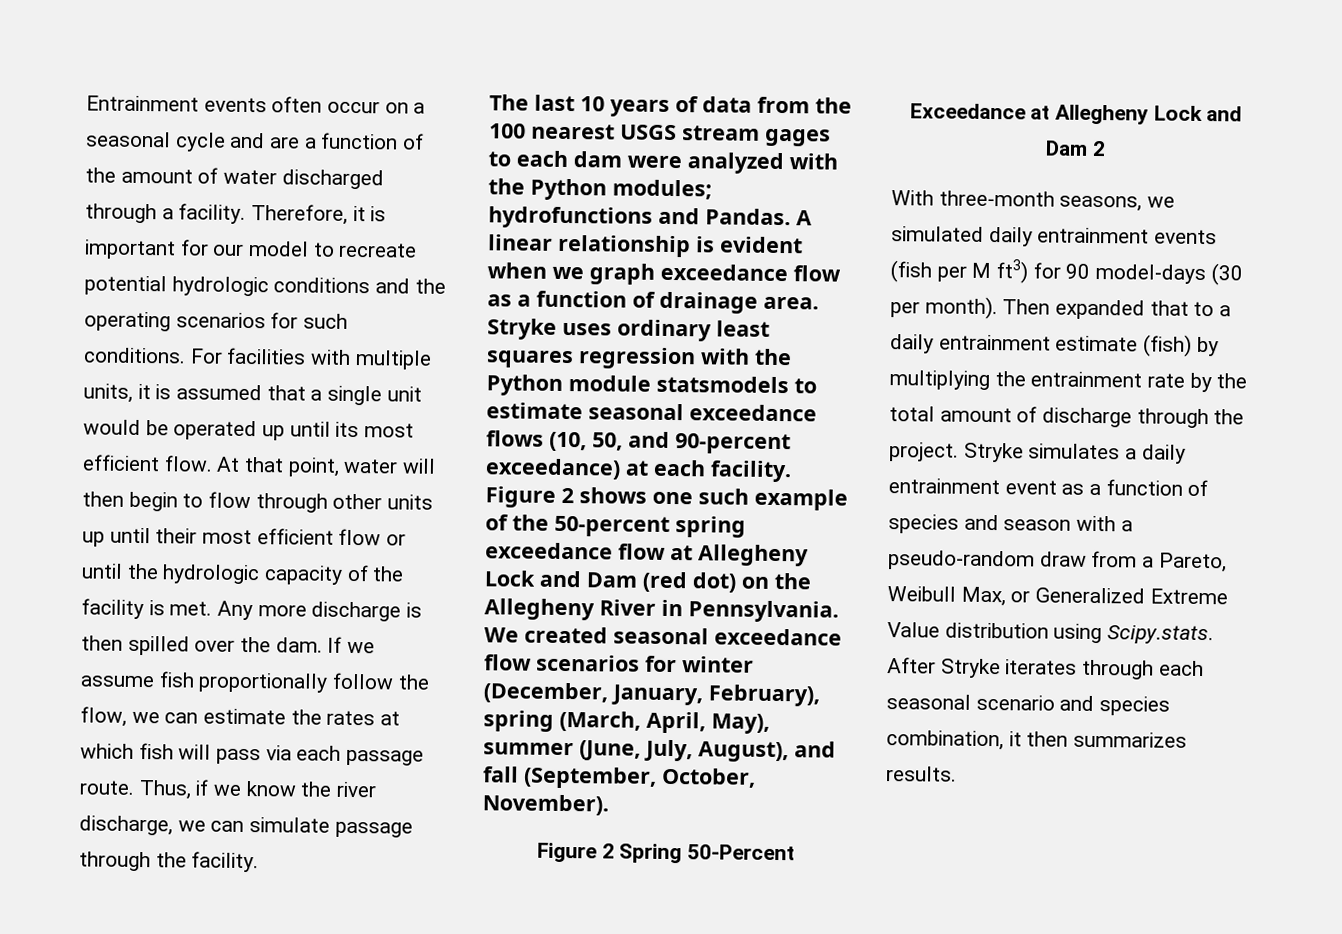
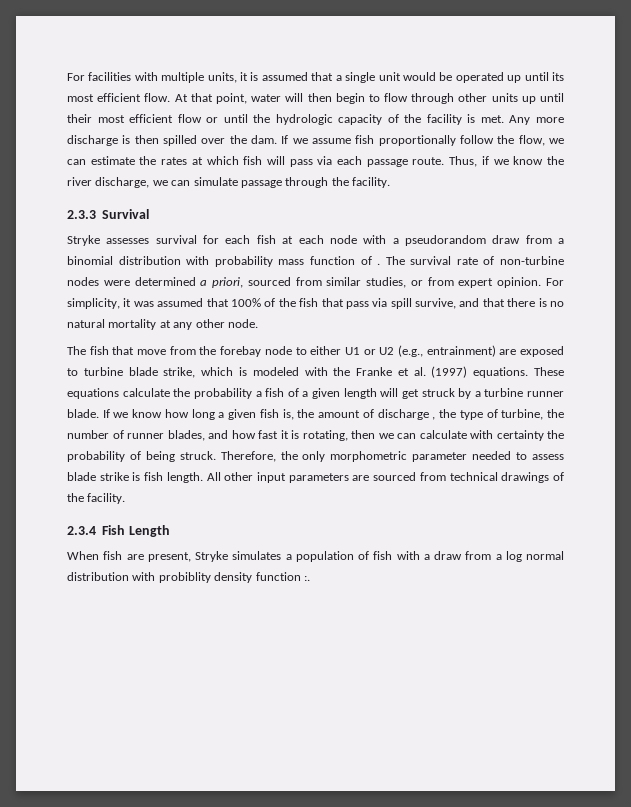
[86,95,426,114] [85,131,425,152] [85,167,384,190] [85,203,387,225] [84,239,418,260] [84,275,446,297] [84,311,349,332] [83,347,186,364] Entrainment events often occur on a seasonal cycle and are a function of the amount of water discharged through a facility. Therefore, it is important for our model to recreate potential hydrologic conditions and the operating scenarios for such conditions. -> (67, 77) none
[489,94,852,117] [489,123,831,147] [488,150,838,175] [488,178,712,201] [488,206,812,229] [488,234,803,258] [487,262,841,285] [487,290,819,314] [487,318,770,342] [486,347,792,370] [486,374,817,396] [486,402,817,422] [486,430,791,455] [485,458,792,483] [485,486,848,511] [485,514,746,538] [485,542,809,567] [484,570,812,593] [484,598,839,623] [484,626,842,646] [484,654,754,673] [483,682,820,707] [483,710,770,734] [483,739,836,763] [483,766,756,789] [482,794,609,816] [536,842,796,864] [909,103,1243,125] [1045,140,1106,157] [891,190,1176,212] [891,226,1218,247] [890,259,1243,286] [890,296,1232,320] [890,334,1219,357] [889,370,1248,393] [889,406,1245,429] [889,442,1186,464] [888,478,1209,497] [888,514,1133,534] [888,550,1227,573] [887,586,1228,607] [887,622,1215,645] [887,657,1204,680] [886,694,1171,716] [886,730,1188,751] [886,766,957,782] The last 10 years of data from the 100 nearest USGS stream gages to each dam were analyzed with the Python modules; hydrofunctions and Pandas. A linear relationship is evident when we graph exceedance flow as a function of drainage area. Stryke uses ordinary least squares regression with the Python module statsmodels to estimate seasonal exceedance flows (10, 50, and 90-percent exceedance) at each facility. Figure 2 shows one such example of the 50-percent spring exceedance flow at Allegheny Lock and Dam (red dot) on the Allegheny River in Pennsylvania. We created seasonal exceedance flow scenarios for winter (December, January, February), spring (March, April, May), summer (June, July, August), and fall (September, October, November). // Figure 2 Spring 50-Percent Exceedance at Allegheny Lock and Dam 2 // With three-month seasons, we simulated daily entrainment events (fish per M ft3) for 90 model-days (30 per month). Then expanded that to a daily entrainment estimate (fish) by multiplying the entrainment rate by the total amount of discharge through the project. Stryke simulates a daily entrainment event as a function of species and season with a pseudo-random draw from a Pareto, Weibull Max, or Generalized Extreme Value distribution using Scipy.stats. After Stryke iterates through each seasonal scenario and species combination, it then summarizes results. -> [67,209,150,219] [67,235,564,246] [67,256,564,267] [67,277,564,288] [67,298,565,309] [67,319,258,330] [67,345,564,357] [67,366,564,378] [67,388,564,399] [67,409,565,420] [67,430,564,441] [67,451,565,462] [67,472,564,483] [67,493,126,504] [67,525,170,537] [67,551,564,562] [67,572,310,583] 2.3.3 Survival // Stryke assesses survival for each fish at each node with a pseudorandom draw from a binomial distribution with probability mass function of . The survival rate of non-turbine nodes were determined a priori, sourced from similar studies, or from expert opinion. For simplicity, it was assumed that 100% of the fish that pass via spill survive, and that there is no natural mortality at any other node. // The fish that move from the forebay node to either U1 or U2 (e.g., entrainment) are exposed to turbine blade strike, which is modeled with the Franke et al. (1997) equations. These equations calculate the probability a fish of a given length will get struck by a turbine runner blade. If we know how long a given fish is, the amount of discharge , the type of turbine, the number of runner blades, and how fast it is rotating, then we can calculate with certainty the probability of being struck. Therefore, the only morphometric parameter needed to assess blade strike is fish length. All other input parameters are sourced from technical drawings of the facility. // 2.3.4 Fish Length // When fish are present, Stryke simulates a population of fish with a draw from a log normal distribution with probiblity density function :.

